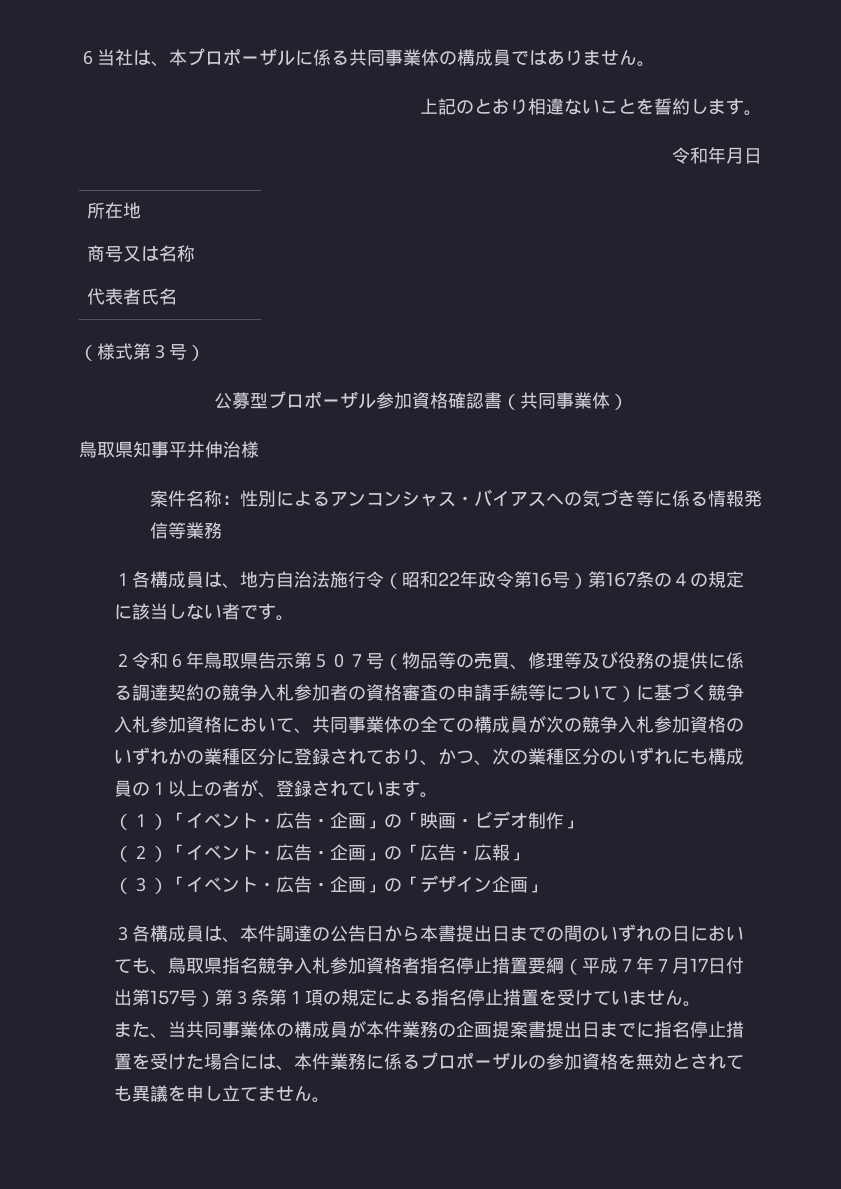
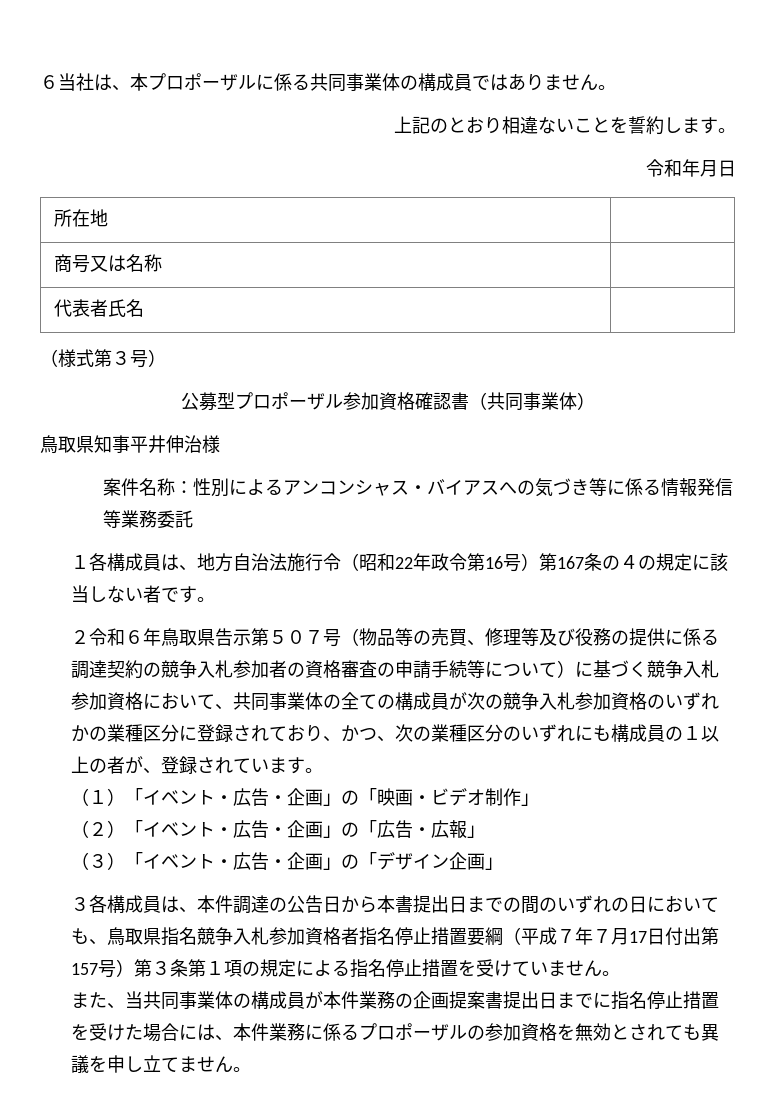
(222, 530) none -> [156,510,193,528] 委託

